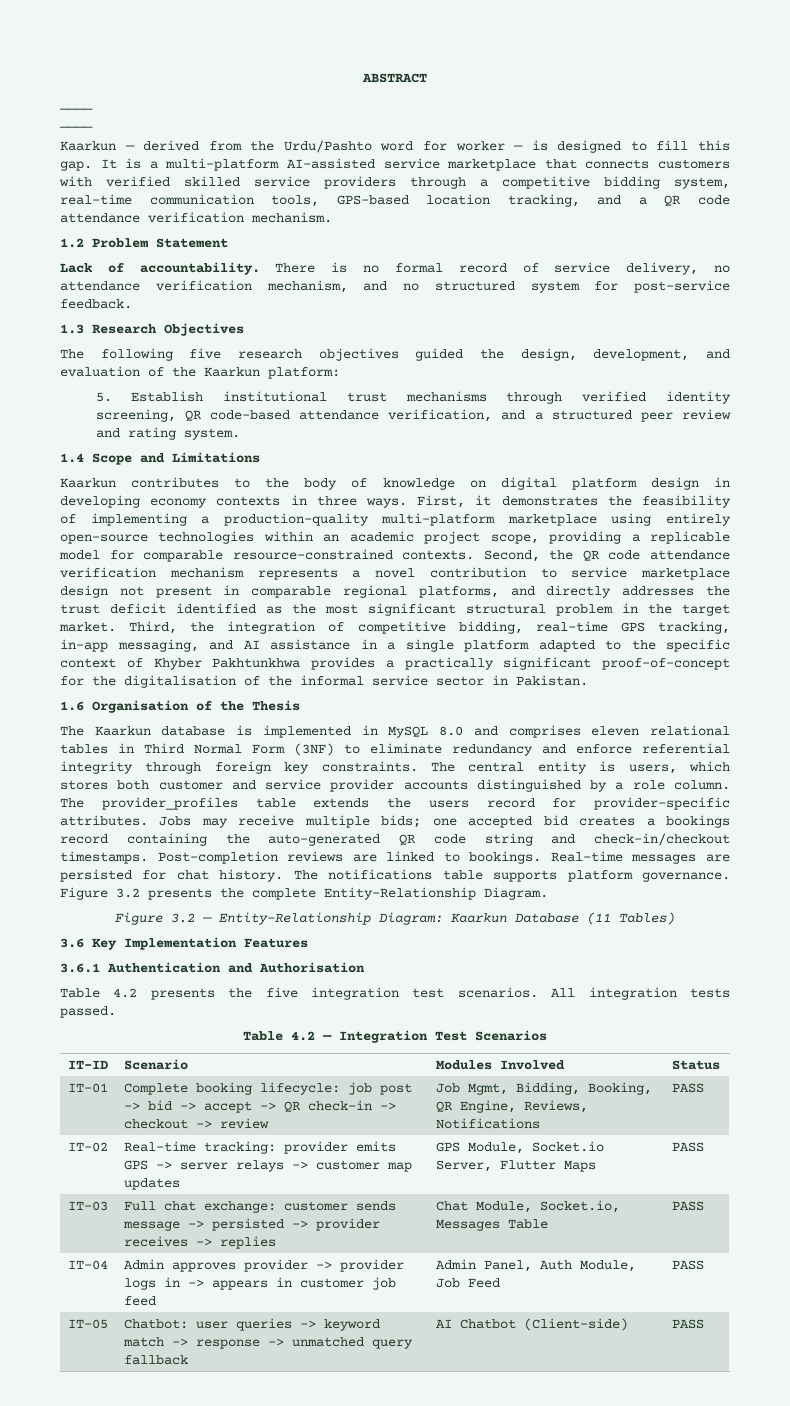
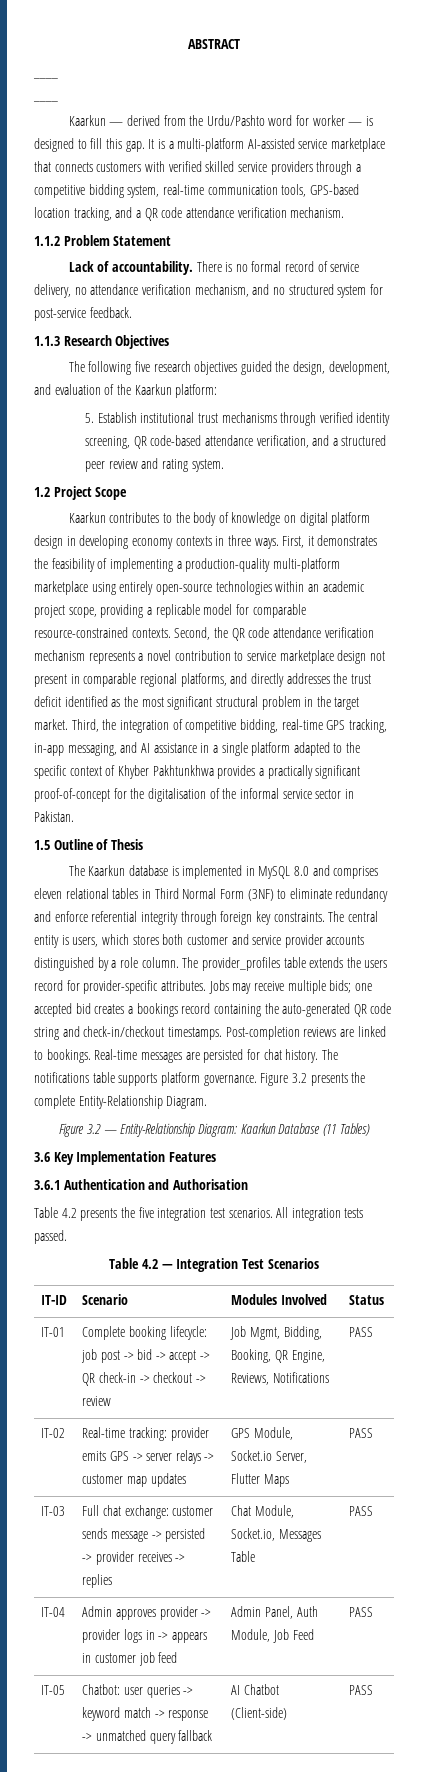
[60,238,84,248] 1.2 -> [34,236,60,246] 1.1.2
[60,324,84,334] 1.3 -> [34,336,60,346] 1.1.3
[60,453,84,463] 1.4 -> [34,486,92,500] 1.2 Project
[140,452,260,463] and Limitations -> (128, 493) none
[60,700,244,713] 1.6 Organisation of the -> [34,839,109,850] 1.5 Outline of

